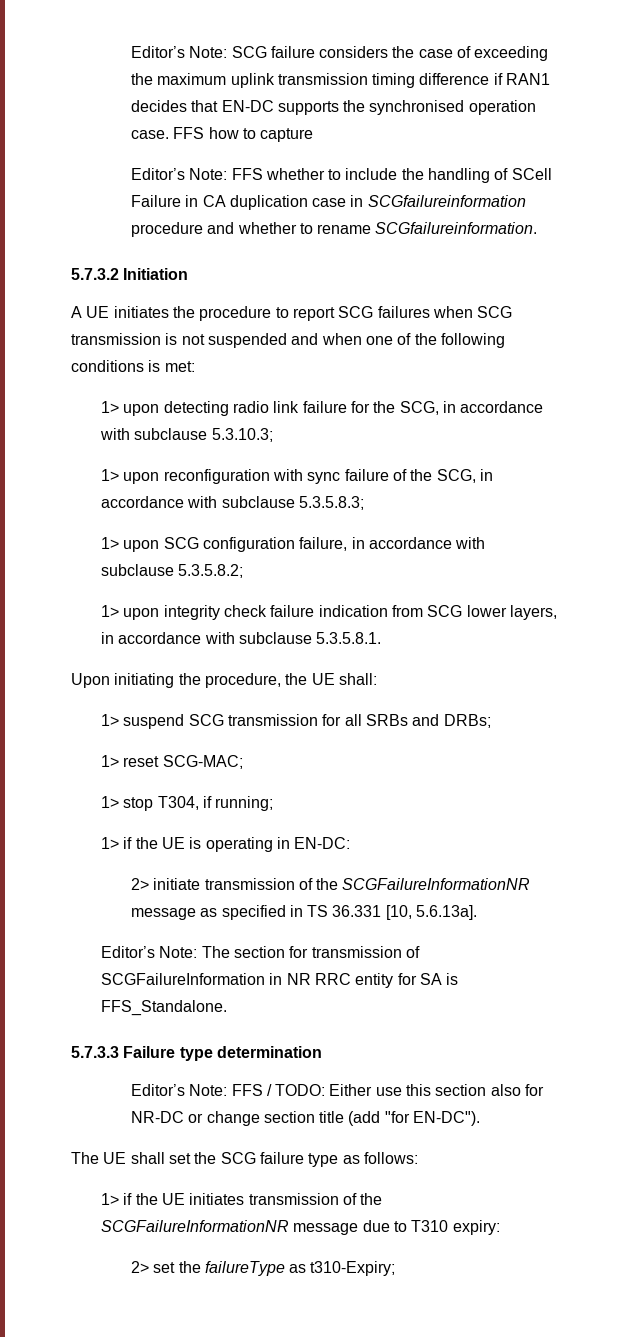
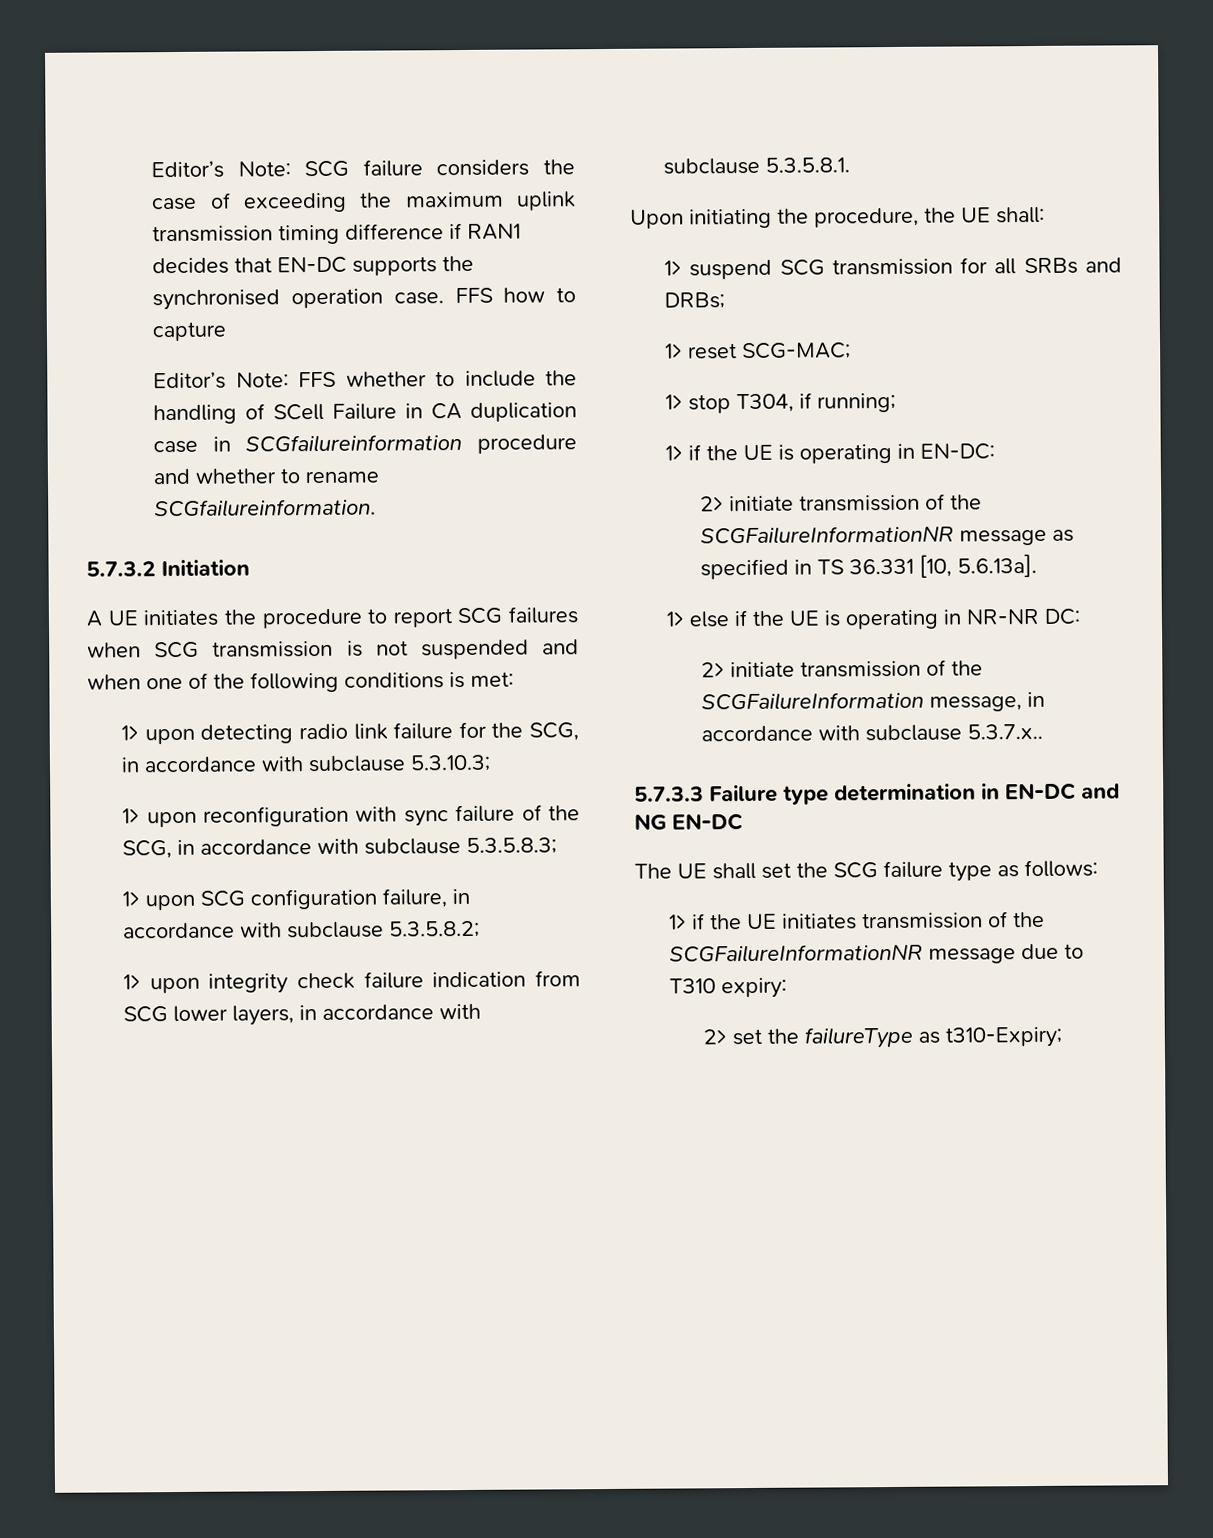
[100,946,420,958] [100,973,459,988] [100,1000,227,1016] [71,1046,322,1061] [130,1084,545,1096] [130,1111,481,1126] Editor’s Note: The section for transmission of SCGFailureInformation in NR RRC entity for SA is FFS_Standalone. // 5.7.3.3 Failure type determination // Editor’s Note: FFS / TODO: Either use this section also for NR-DC or change section title (add "for EN-DC"). -> [666,608,1082,630] [701,659,984,678] [701,691,1046,712] [701,723,1044,742] [634,782,1120,805] [634,813,743,831] 1> else if the UE is operating in NR-NR DC: // 2> initiate transmission of the SCGFailureInformation message, in accordance with subclause 5.3.7.x.. // 5.7.3.3 Failure type determination in EN-DC and NG EN-DC

